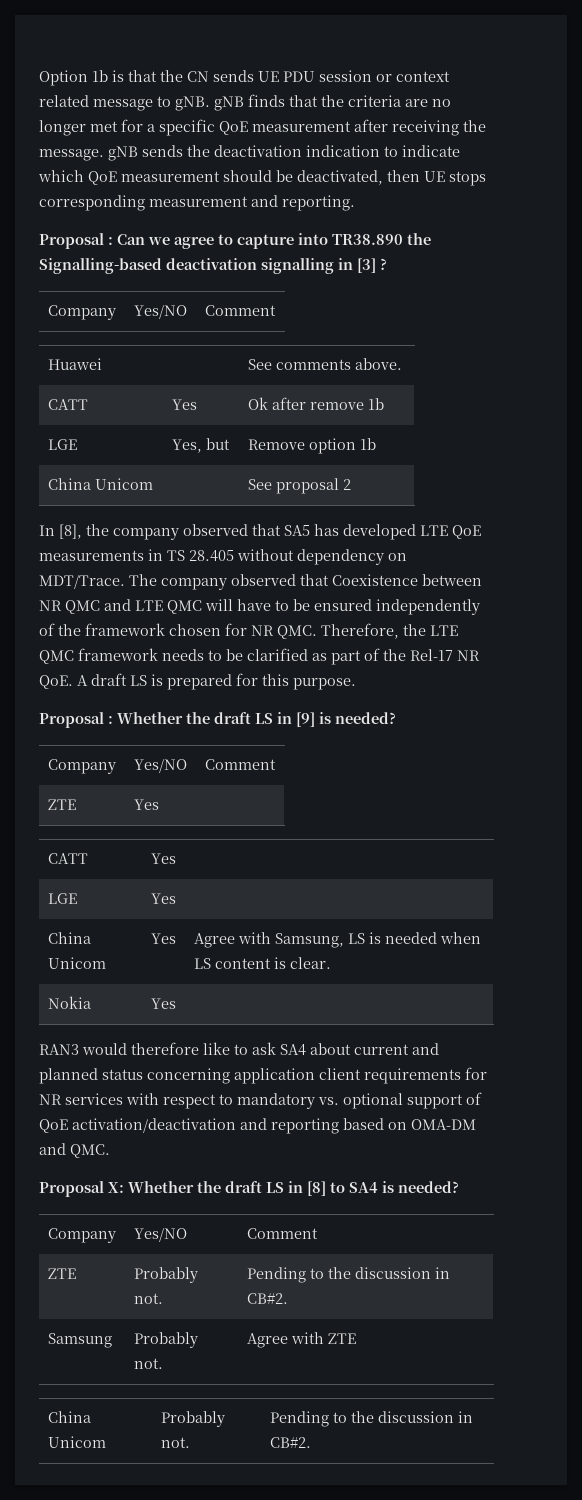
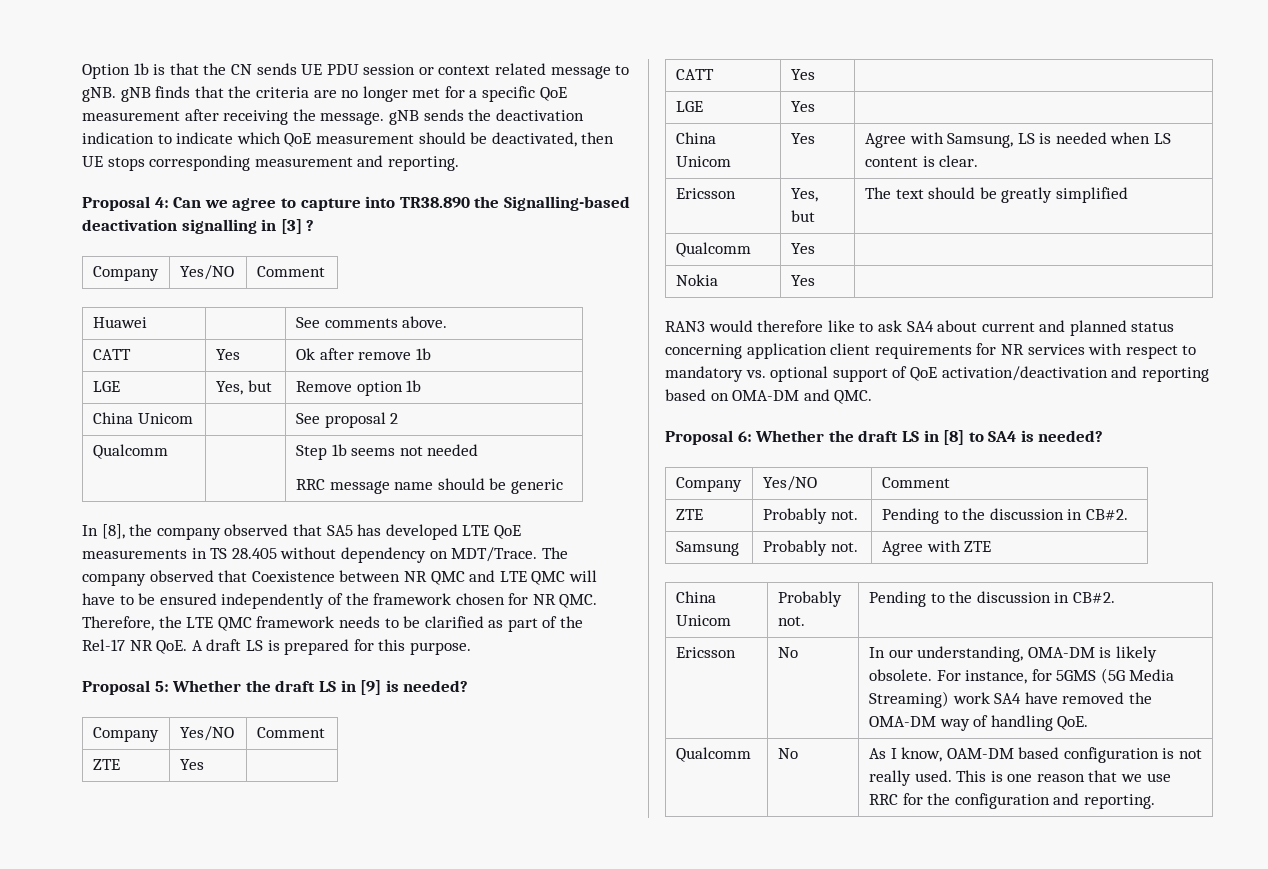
[108,237,113,245] : -> [154,197,169,208] 4:
(351, 484) none -> [92,444,168,459] [295,444,479,460] [295,478,563,494] // Qualcomm | | Step 1b seems not needed // RRC message name should be generic
[108,716,113,724] : -> [154,681,169,692] 5:
(331, 963) none -> [675,188,736,199] [790,188,818,202] [790,210,815,222] [864,187,1128,203] [675,242,751,257] [790,243,815,254] // Ericsson | Yes, but | The text should be greatly simplified // Qualcomm | Yes |
[108,1182,124,1193] X: -> [737,431,752,442] 6:
(311, 1442) none -> [675,647,736,658] [777,647,798,658] [868,646,1157,662] [868,668,1175,684] [868,691,1152,708] [868,715,1089,731] [675,747,751,762] [777,748,798,759] [868,747,1203,763] [868,770,1171,786] [868,793,1155,809] // Ericsson | No | In our understanding, OMA-DM is likely obsolete. For instance, for 5GMS (5G Media Streaming) work SA4 have removed the OMA-DM way of handling QoE. // Qualcomm | No | As I know, OAM-DM based configuration is not really used. This is one reason that we use RRC for the configuration and reporting.

